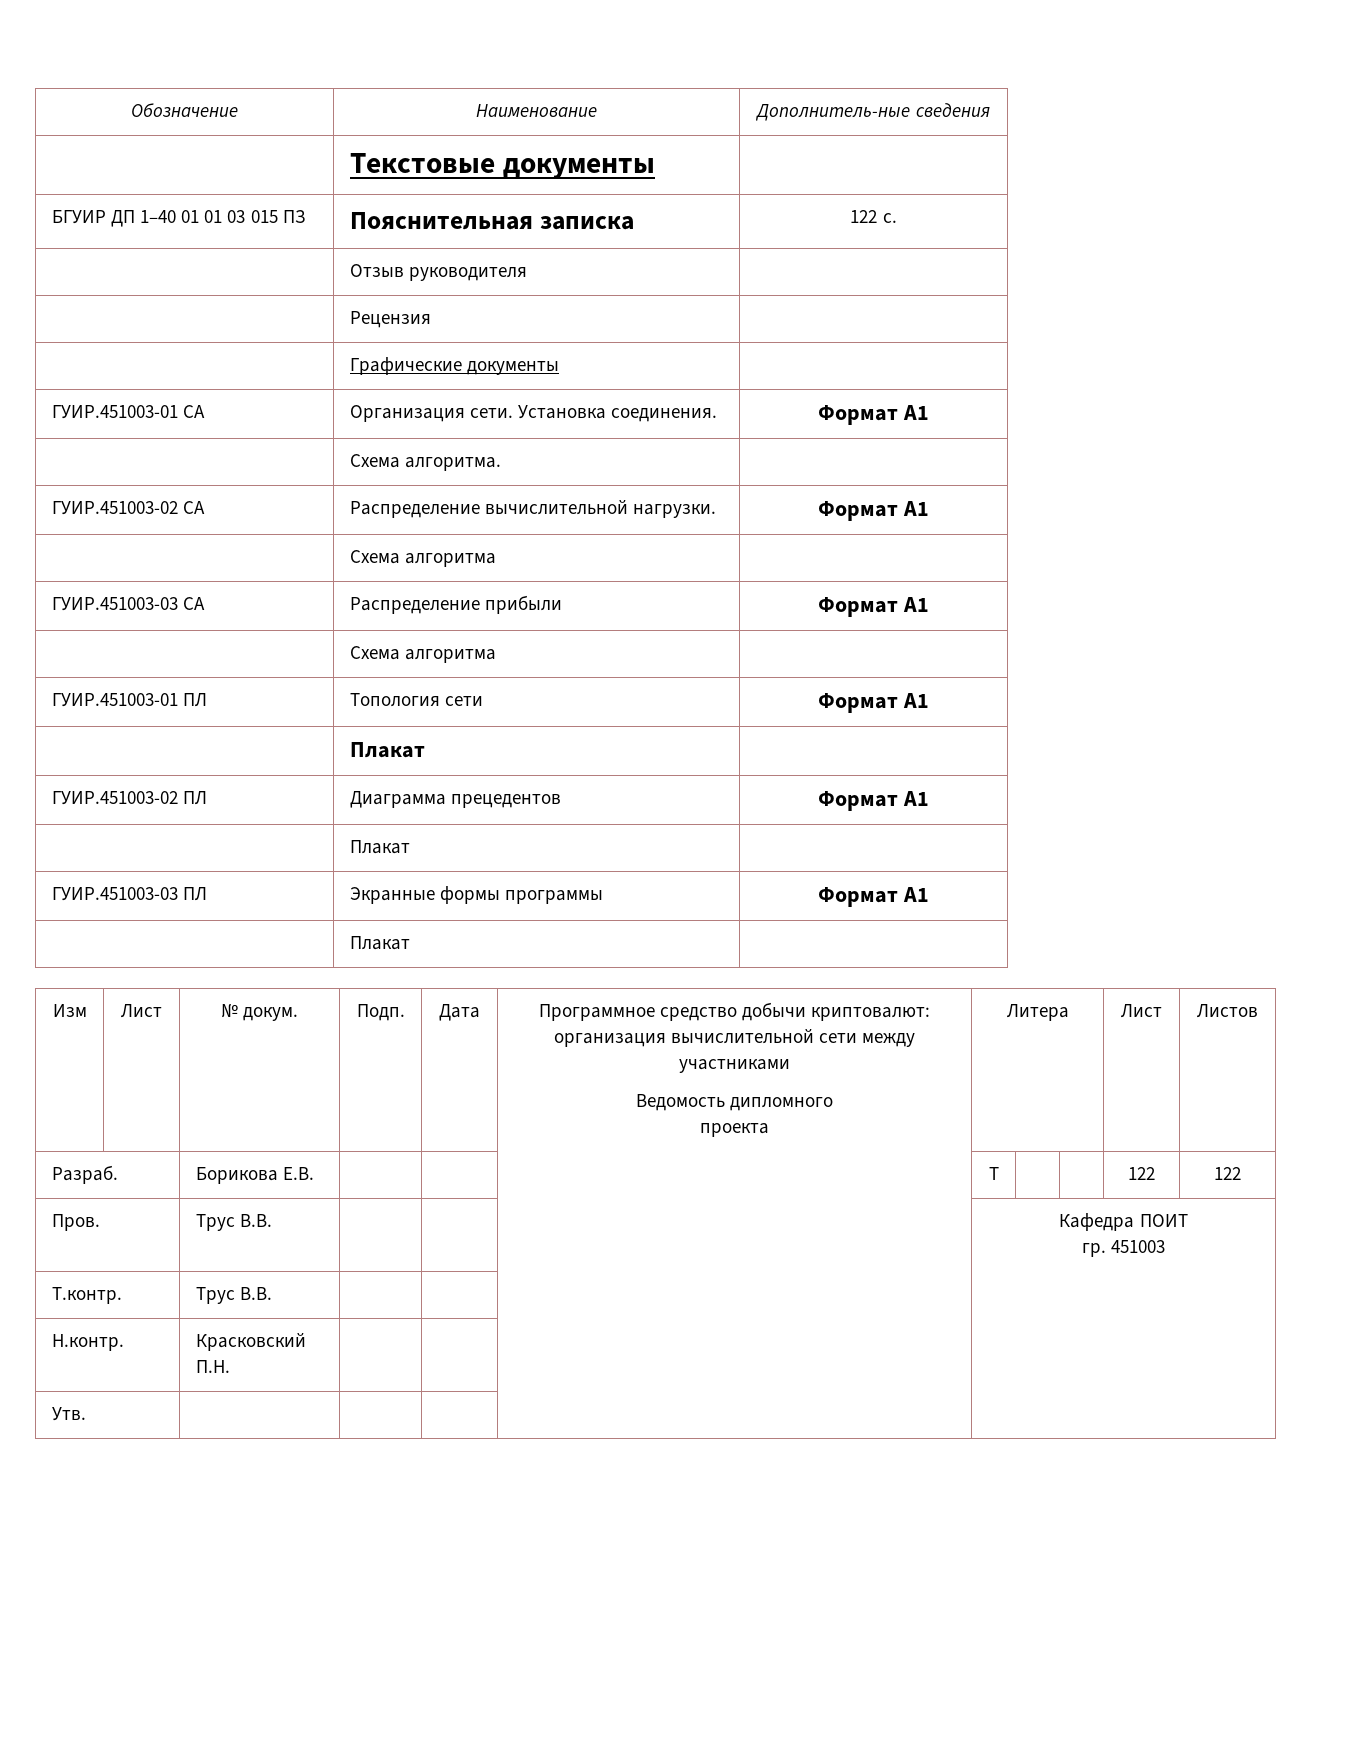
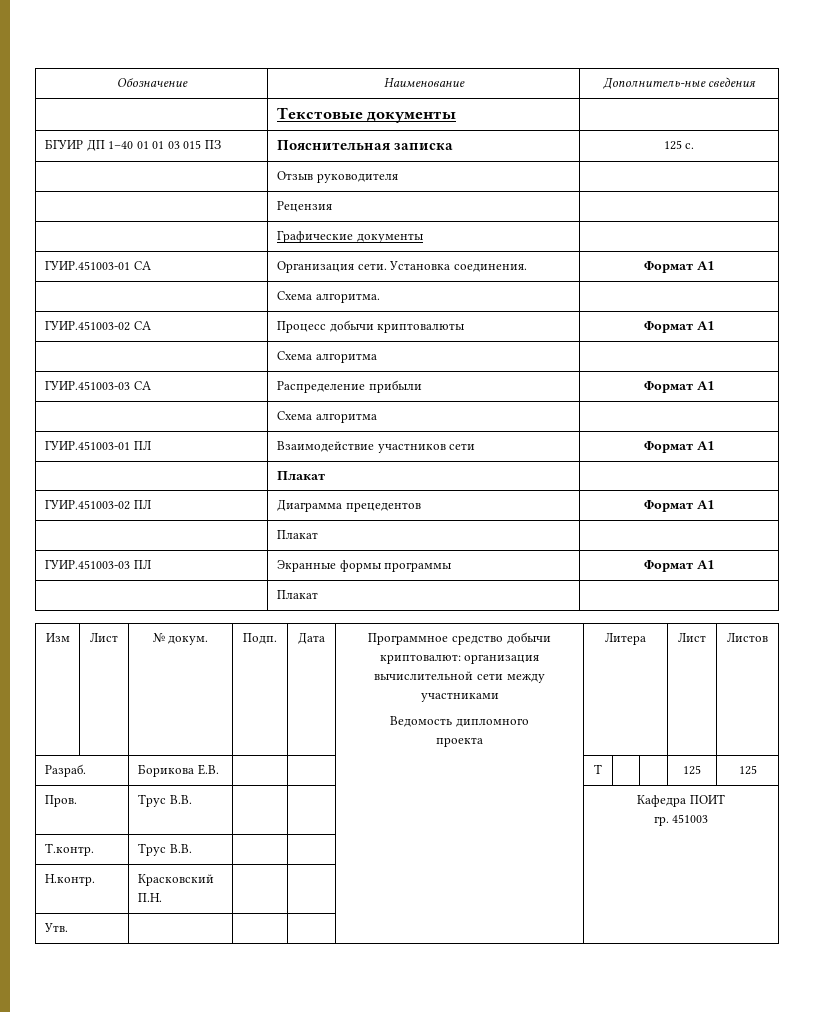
[850,210,878,223] 122 -> [663,140,682,150] 125
[349,500,717,518] Распределение вычислительной нагрузки. -> [276,320,466,333] Процесс добычи криптовалюты
[349,693,440,707] Топология -> [276,441,446,453] Взаимодействие участников
[1128,1167,1155,1180] [1214,1167,1241,1180] 122 | 122 -> [683,765,701,775] [738,765,757,775] 125 | 125

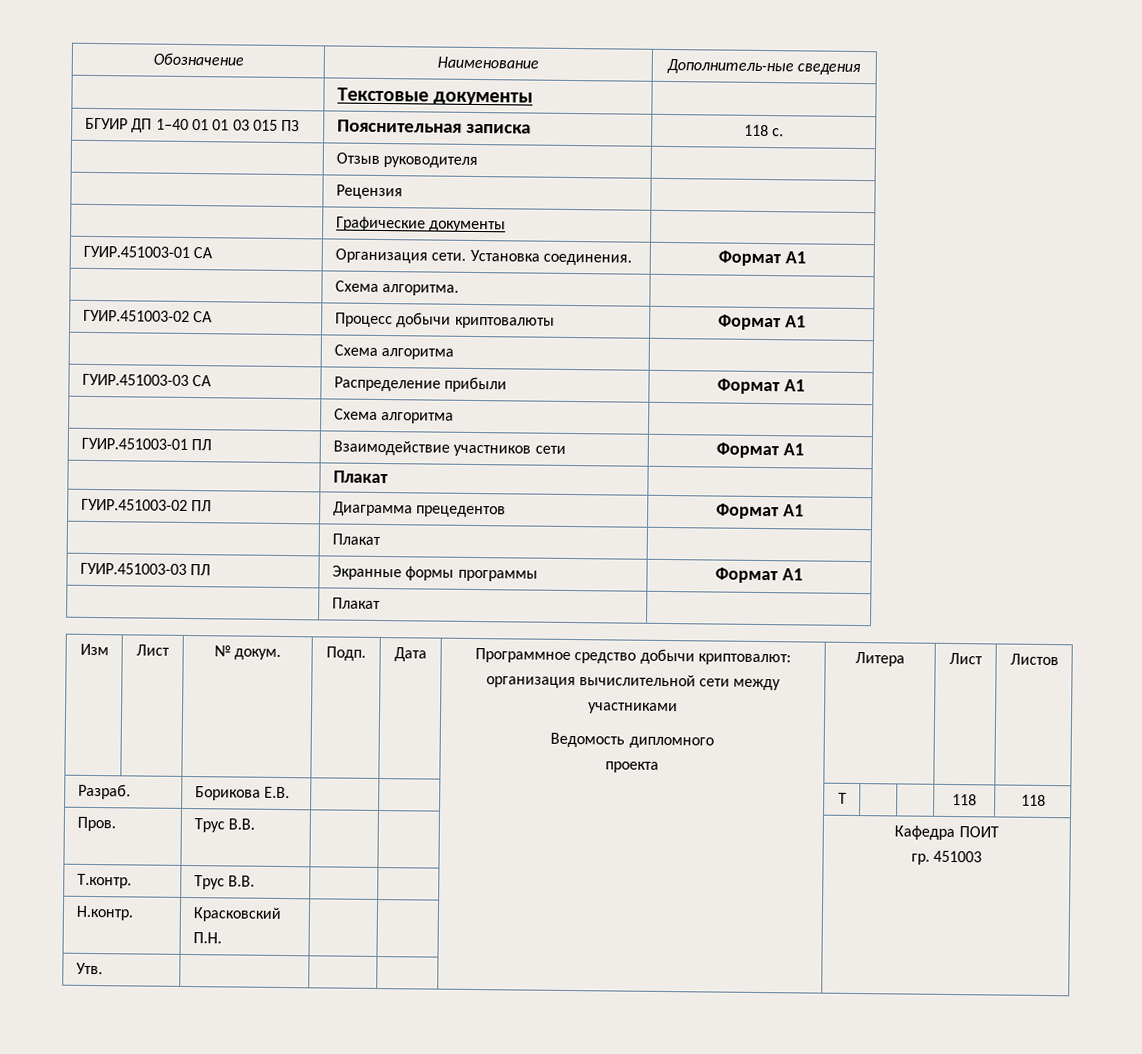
[663,140,682,150] 125 -> [743,124,769,137] 118
[683,765,701,775] [738,765,757,775] 125 | 125 -> [952,794,977,806] [1020,794,1046,806] 118 | 118

